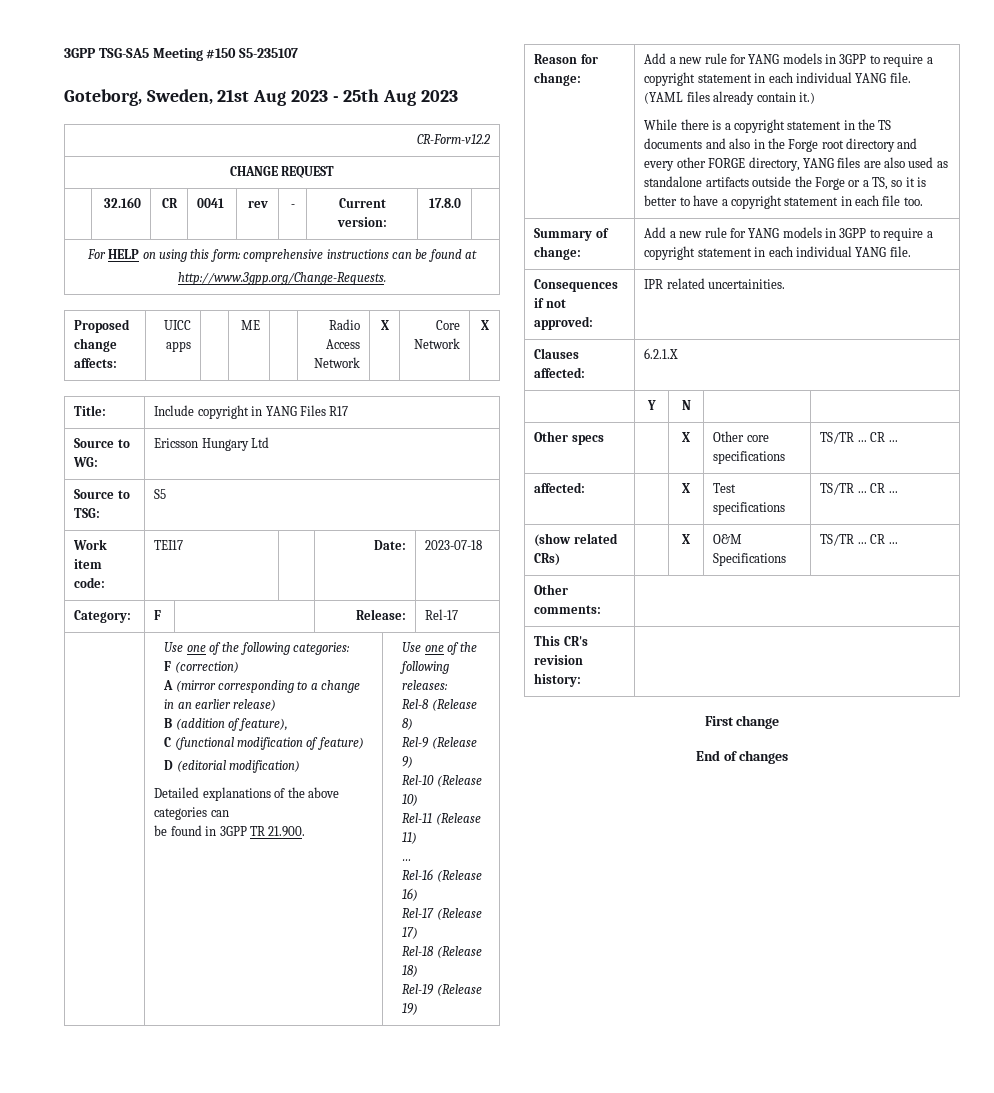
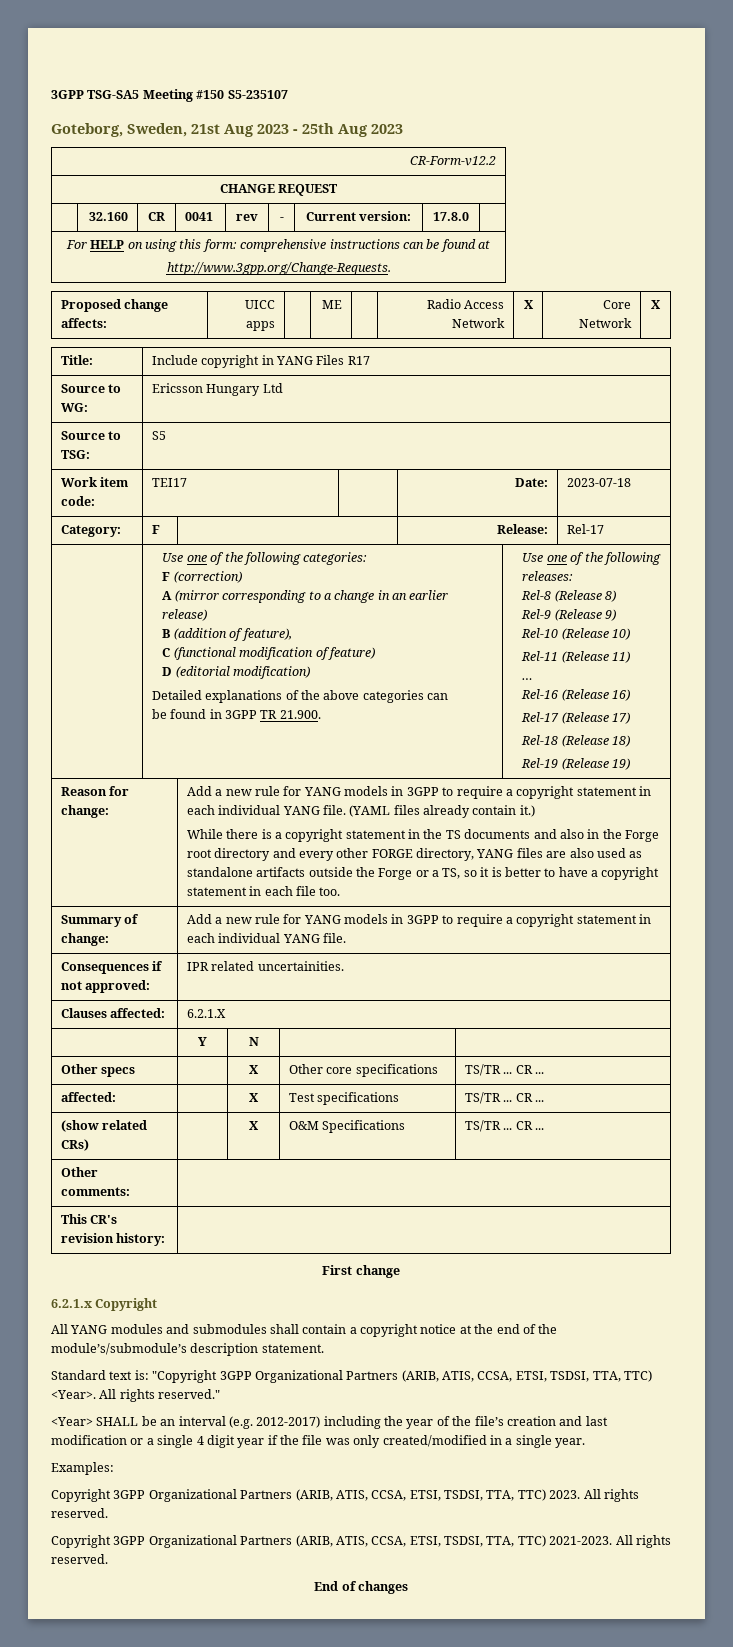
(780, 722) none -> [51,1298,158,1311] [51,1324,558,1337] [51,1343,324,1356] [51,1370,652,1383] [51,1389,221,1402] [51,1416,608,1429] [51,1435,585,1448] [51,1462,114,1475] [51,1489,639,1502] [51,1508,108,1518] [51,1535,671,1548] [51,1554,108,1564] // 6.2.1.x Copyright // All YANG modules and submodules shall contain a copyright notice at the end of the module’s/submodule’s description statement. // Standard text is: "Copyright 3GPP Organizational Partners (ARIB, ATIS, CCSA, ETSI, TSDSI, TTA, TTC) <Year>. All rights reserved." // <Year> SHALL be an interval (e.g. 2012-2017) including the year of the file’s creation and last modification or a single 4 digit year if the file was only created/modified in a single year. // Examples: // Copyright 3GPP Organizational Partners (ARIB, ATIS, CCSA, ETSI, TSDSI, TTA, TTC) 2023. All rights reserved. // Copyright 3GPP Organizational Partners (ARIB, ATIS, CCSA, ETSI, TSDSI, TTA, TTC) 2021-2023. All rights reserved.

